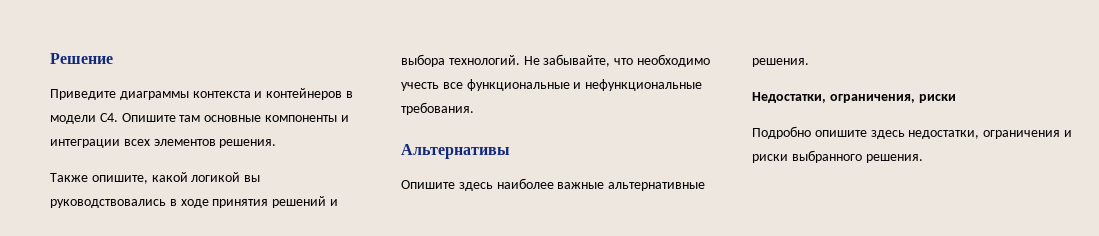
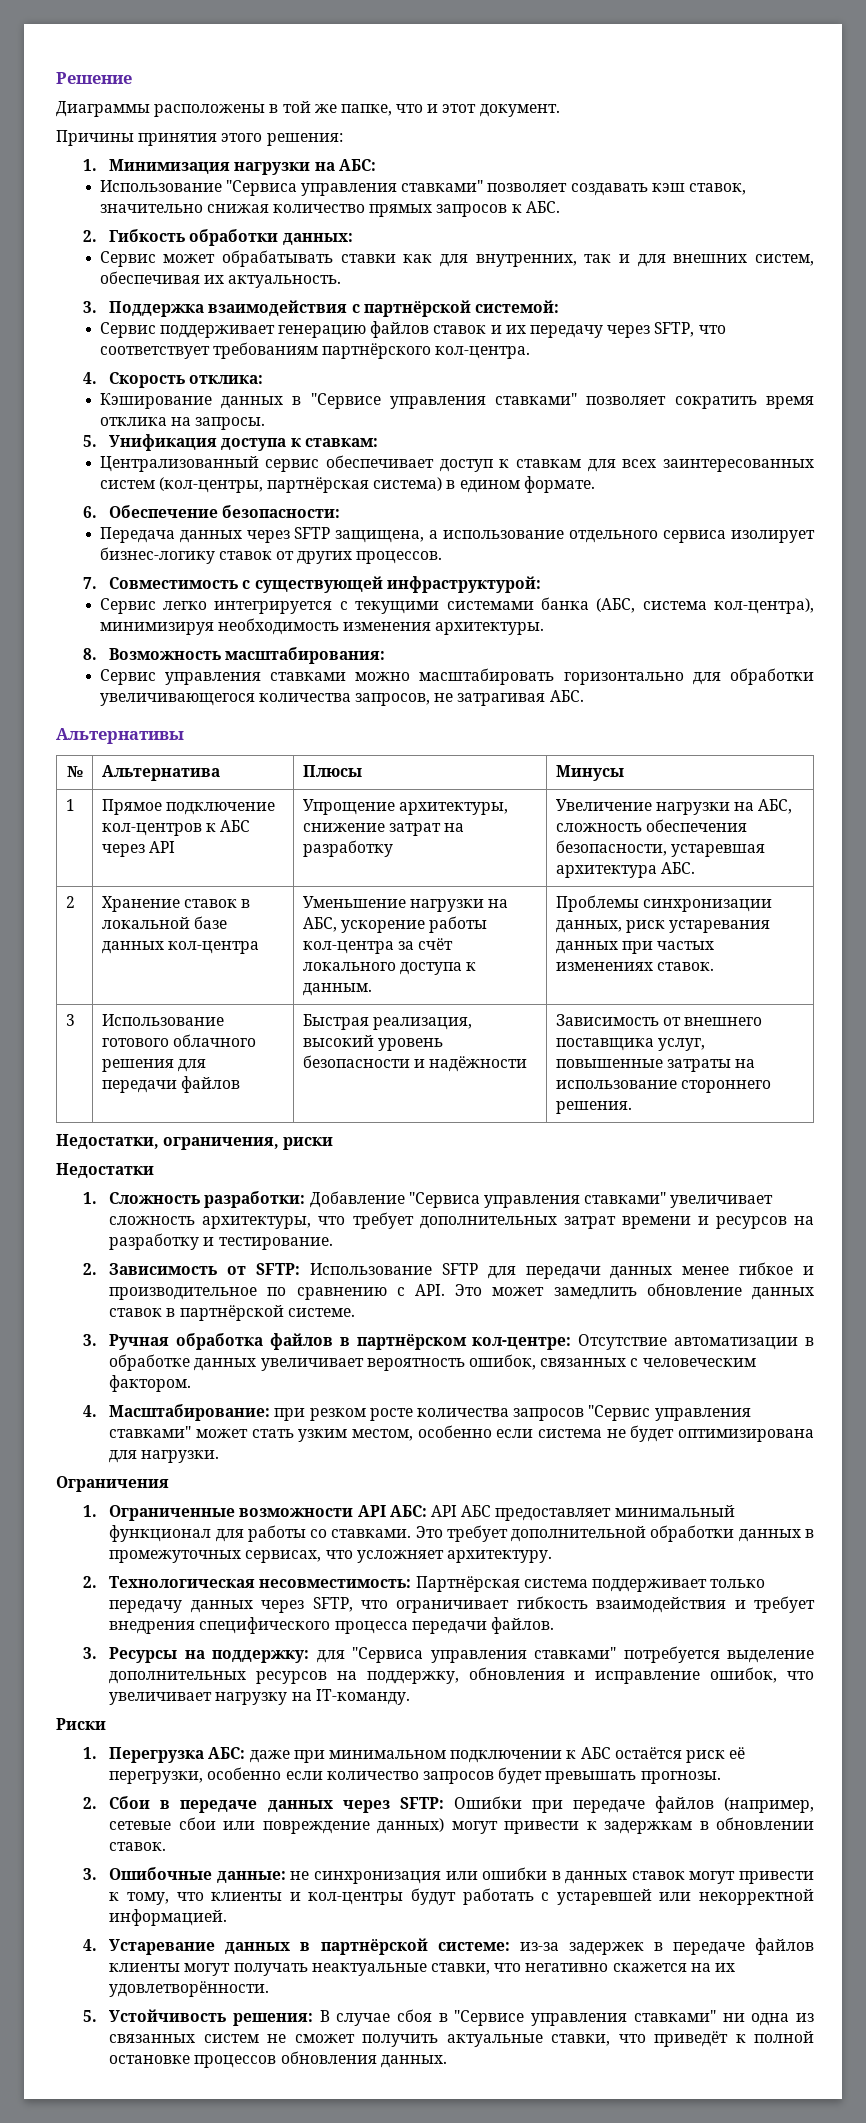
[50,88,353,100] [50,113,349,124] [50,139,277,148] [50,172,261,184] [50,196,338,208] [401,54,710,67] [401,79,703,91] [401,102,474,115] [401,144,510,159] [401,178,706,191] [752,58,809,67] [752,92,956,103] [752,126,1072,139] [752,150,923,163] Приведите диаграммы контекста и контейнеров в модели C4. Опишите там основные компоненты и интеграции всех элементов решения. // Также опишите, какой логикой вы руководствовались в ходе принятия решений и выбора технологий. Не забывайте, что необходимо учесть все функциональные и нефункциональные требования. // Альтернативы // Опишите здесь наиболее важные альтернативные решения. // Недостатки, ограничения, риски // Подробно опишите здесь недостатки, ограничения и риски выбранного решения. -> [56,101,560,117] [56,130,343,146] [82,159,376,175] [99,180,746,196] [99,201,560,217] [82,229,353,246] [99,250,815,267] [99,271,342,288] [82,300,560,317] [99,321,726,338] [99,342,531,359] [82,372,264,388] [99,393,814,409] [99,417,266,430] [82,434,378,451] [99,455,814,472] [99,476,595,493] [82,505,341,518] [99,527,815,543] [99,547,443,564] [82,576,541,593] [99,597,814,614] [99,618,545,635] [82,647,386,664] [99,668,814,685] [99,690,584,706] [56,728,184,744] [66,766,83,777] [101,765,220,781] [302,765,362,777] [555,765,624,781] [65,799,75,811] [101,799,276,815] [101,820,251,836] [101,841,176,857] [302,799,509,815] [302,823,465,836] [302,840,393,857] [555,799,793,815] [555,819,748,832] [555,840,766,857] [555,862,696,878] [65,896,75,908] [101,896,251,912] [101,916,228,929] [101,941,260,954] [302,896,509,912] [302,916,488,933] [302,938,454,954] [302,962,477,975] [302,983,372,996] [555,895,773,912] [555,920,771,933] [555,941,715,954] [555,962,715,971] [65,1014,75,1026] [101,1014,224,1026] [101,1034,257,1047] [101,1059,207,1072] [101,1076,241,1093] [302,1014,473,1030] [302,1035,444,1051] [302,1055,528,1072] [555,1014,763,1026] [555,1038,706,1051] [555,1059,756,1072] [555,1080,772,1093] [555,1101,632,1114] [56,1134,334,1150] [56,1163,154,1178] [82,1191,774,1208] [109,1212,815,1229] [109,1233,333,1250] [82,1262,814,1279] [109,1283,814,1300] [109,1305,355,1321] [82,1333,814,1350] [109,1354,756,1371] [109,1375,192,1392] [82,1404,751,1421] [109,1425,814,1442] [109,1450,220,1463] [56,1476,169,1492] [82,1505,735,1521] [109,1525,815,1542] [109,1550,553,1563] [82,1576,766,1592] [109,1596,815,1613] [109,1617,555,1634] [82,1646,814,1663] [109,1667,814,1684] [109,1689,410,1705] [56,1718,106,1730] [82,1747,746,1763] [109,1767,721,1784] [82,1796,814,1813] [109,1817,814,1834] [109,1842,167,1851] [82,1867,814,1884] [109,1888,814,1905] [109,1909,228,1926] [82,1938,815,1955] [109,1963,735,1976] [109,1981,270,1997] [82,2009,814,2026] [109,2031,814,2047] [109,2051,447,2068] Диаграммы расположены в той же папке, что и этот документ. // Причины принятия этого решения: // 1. Минимизация нагрузки на АБС: // Использование "Сервиса управления ставками" позволяет создавать кэш ставок, значительно снижая количество прямых запросов к АБС. // 2. Гибкость обработки данных: // Сервис может обрабатывать ставки как для внутренних, так и для внешних систем, обеспечивая их актуальность. // 3. Поддержка взаимодействия с партнёрской системой: // Сервис поддерживает генерацию файлов ставок и их передачу через SFTP, что соответствует требованиям партнёрского кол-центра. // 4. Скорость отклика: // Кэширование данных в "Сервисе управления ставками" позволяет сократить время отклика на запросы. // 5. Унификация доступа к ставкам: // Централизованный сервис обеспечивает доступ к ставкам для всех заинтересованных систем (кол-центры, партнёрская система) в едином формате. // 6. Обеспечение безопасности: // Передача данных через SFTP защищена, а использование отдельного сервиса изолирует бизнес-логику ставок от других процессов. // 7. Совместимость с существующей инфраструктурой: // Сервис легко интегрируется с текущими системами банка (АБС, система кол-центра), минимизируя необходимость изменения архитектуры. // 8. Возможность масштабирования: // Сервис управления ставками можно масштабировать горизонтально для обработки увеличивающегося количества запросов, не затрагивая АБС. // Альтернативы // № | Альтернатива | Плюсы | Минусы // 1 | Прямое подключение кол-центров к АБС через API | Упрощение архитектуры, снижение затрат на разработку | Увеличение нагрузки на АБС, сложность обеспечения безопасности, устаревшая архитектура АБС. // 2 | Хранение ставок в локальной базе данных кол-центра | Уменьшение нагрузки на АБС, ускорение работы кол-центра за счёт локального доступа к данным. | Проблемы синхронизации данных, риск устаревания данных при частых изменениях ставок. // 3 | Использование готового облачного решения для передачи файлов | Быстрая реализация, высокий уровень безопасности и надёжности | Зависимость от внешнего поставщика услуг, повышенные затраты на использование стороннего решения. // Недостатки, ограничения, риски // Недостатки // 1. Сложность разработки: Добавление "Сервиса управления ставками" увеличивает сложность архитектуры, что требует дополнительных затрат времени и ресурсов на разработку и тестирование. // 2. Зависимость от SFTP: Использование SFTP для передачи данных менее гибкое и производительное по сравнению с API. Это может замедлить обновление данных ставок в партнёрской системе. // 3. Ручная обработка файлов в партнёрском кол-центре: Отсутствие автоматизации в обработке данных увеличивает вероятность ошибок, связанных с человеческим фактором. // 4. Масштабирование: при резком росте количества запросов "Сервис управления ставками" может стать узким местом, особенно если система не будет оптимизирована для нагрузки. // Ограничения // 1. Ограниченные возможности API АБС: API АБС предоставляет минимальный функционал для работы со ставками. Это требует дополнительной обработки данных в промежуточных сервисах, что усложняет архитектуру. // 2. Технологическая несовместимость: Партнёрская система поддерживает только передачу данных через SFTP, что ограничивает гибкость взаимодействия и требует внедрения специфического процесса передачи файлов. // 3. Ресурсы на поддержку: для "Сервиса управления ставками" потребуется выделение дополнительных ресурсов на поддержку, обновления и исправление ошибок, что увеличивает нагрузку на IT-команду. // Риски // 1. Перегрузка АБС: даже при минимальном подключении к АБС остаётся риск её перегрузки, особенно если количество запросов будет превышать прогнозы. // 2. Сбои в передаче данных через SFTP: Ошибки при передаче файлов (например, сетевые сбои или повреждение данных) могут привести к задержкам в обновлении ставок. // 3. Ошибочные данные: не синхронизация или ошибки в данных ставок могут привести к тому, что клиенты и кол-центры будут работать с устаревшей или некорректной информацией. // 4. Устаревание данных в партнёрской системе: из-за задержек в передаче файлов клиенты могут получать неактуальные ставки, что негативно скажется на их удовлетворённости. // 5. Устойчивость решения: В случае сбоя в "Сервисе управления ставками" ни одна из связанных систем не сможет получить актуальные ставки, что приведёт к полной остановке процессов обновления данных.

